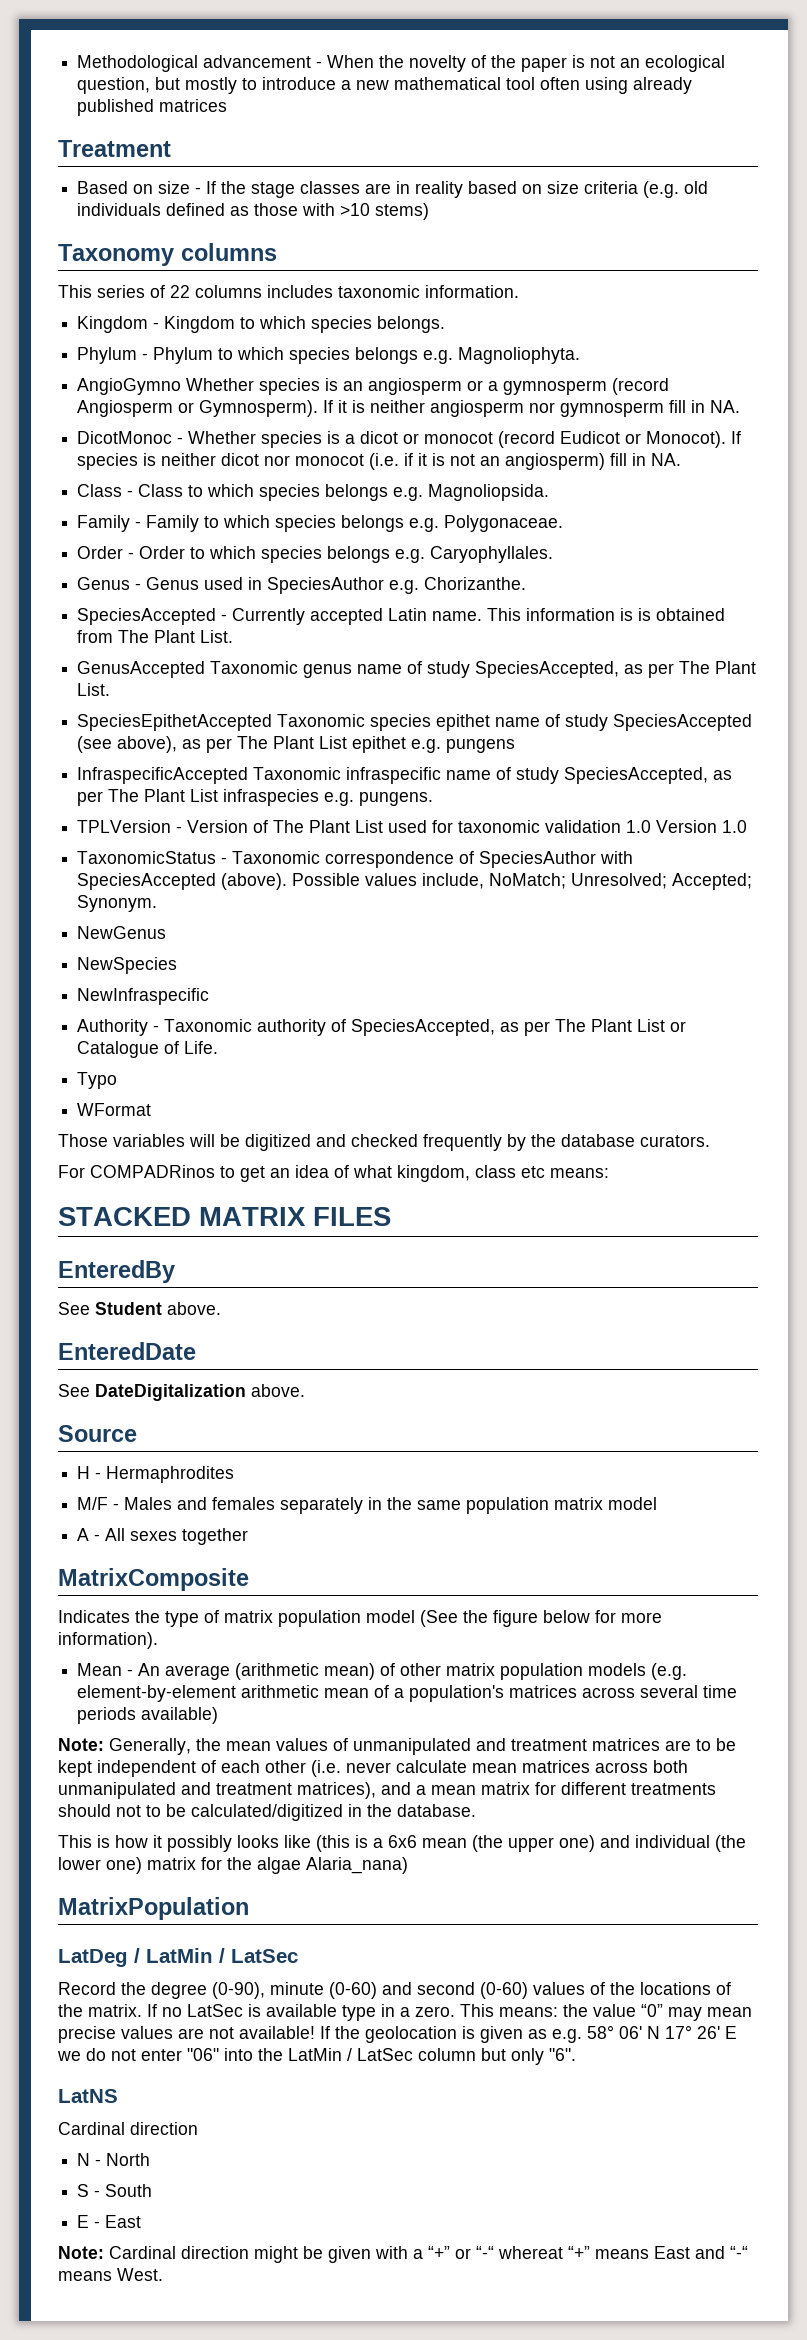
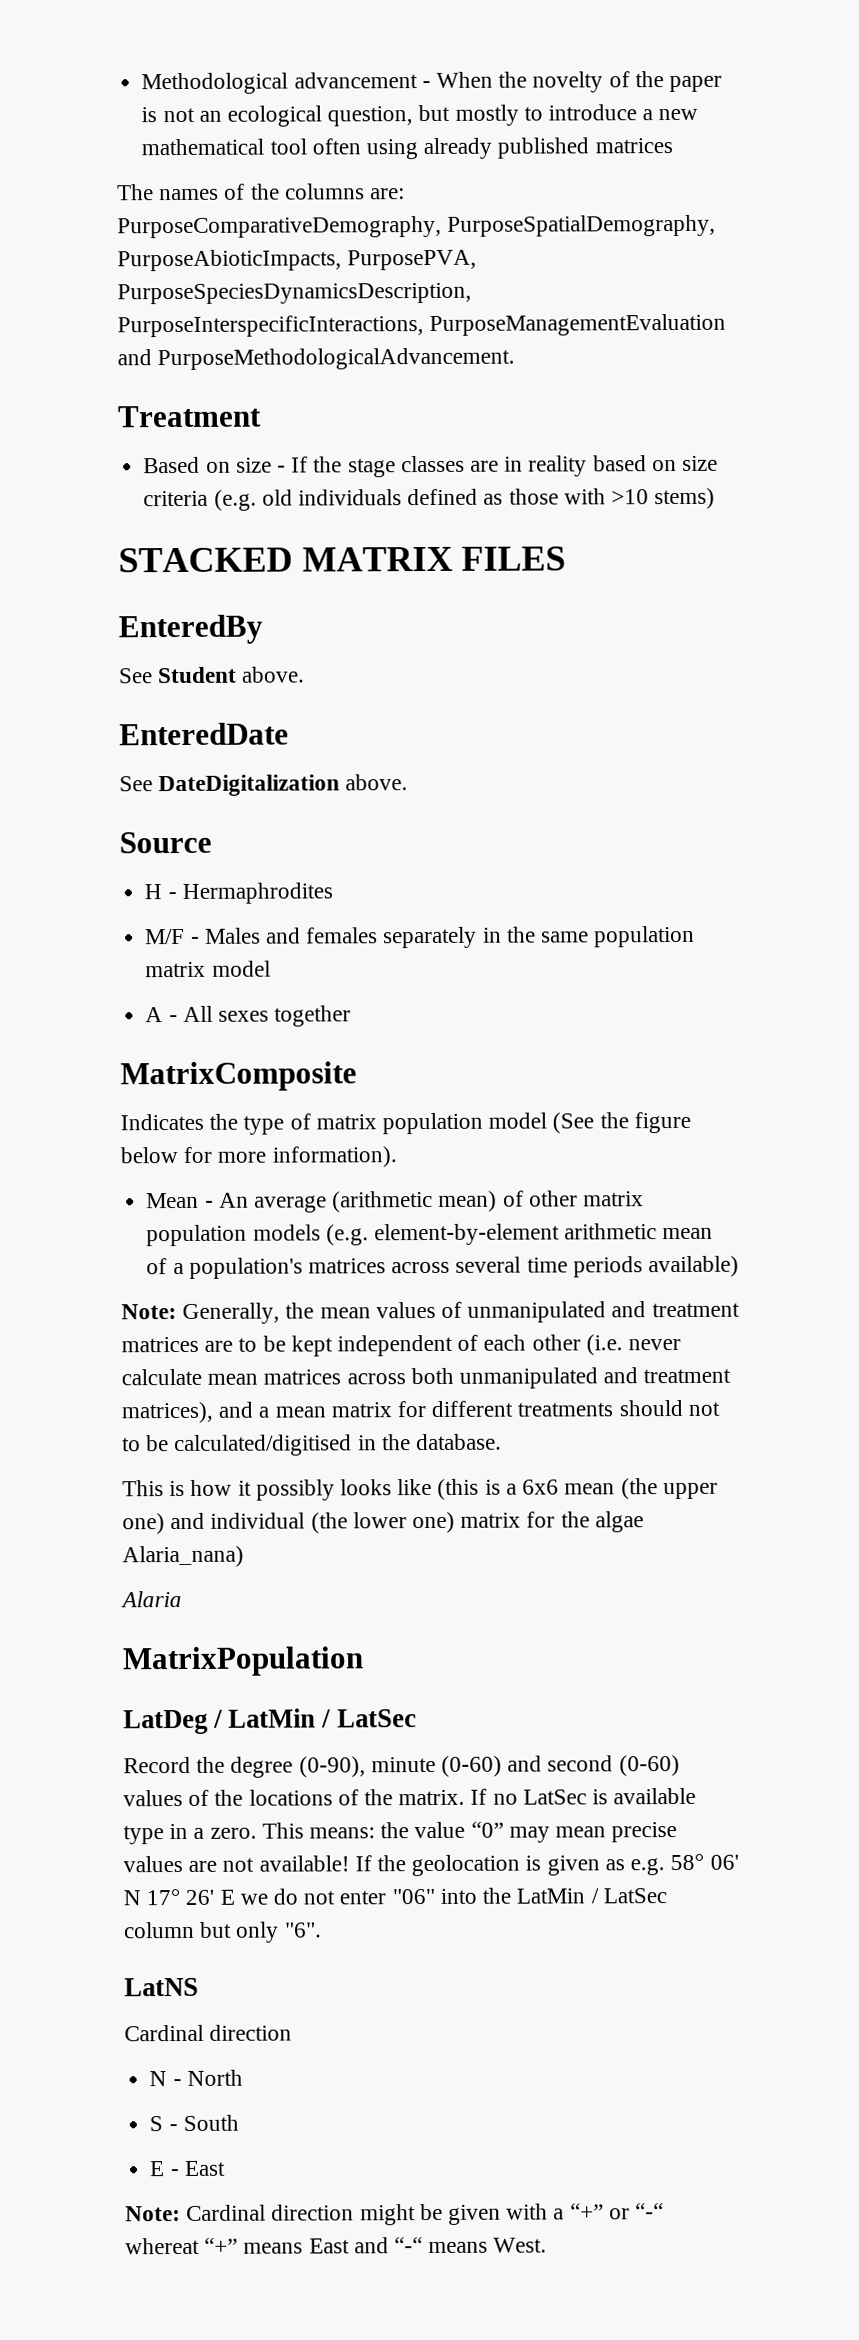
(228, 105) none -> [117,183,406,201] [117,214,717,239] [117,249,478,272] [117,282,472,305] [117,313,727,338] [117,347,516,371] // The names of the columns are: PurposeComparativeDemography, PurposeSpatialDemography, PurposeAbioticImpacts, PurposePVA, PurposeSpeciesDynamicsDescription, PurposeInterspecificInteractions, PurposeManagementEvaluation and PurposeMethodologicalAdvancement.
[58,243,277,266] [58,285,519,298] [77,316,446,333] [77,347,581,364] [77,378,670,395] [77,400,741,417] [77,431,742,448] [77,453,682,470] [77,484,550,501] [77,515,564,532] [77,546,554,563] [77,577,527,594] [77,608,726,625] [77,630,234,643] [77,661,757,678] [77,683,111,696] [77,714,753,731] [77,736,516,753] [77,767,733,784] [77,789,434,806] [77,820,748,833] [77,851,634,868] [77,873,753,890] [77,895,158,912] [77,926,167,939] [77,957,178,974] [77,988,210,1005] [77,1019,687,1036] [77,1041,219,1058] [77,1072,118,1089] [77,1103,152,1116] [58,1134,710,1151] [58,1165,609,1182] // Taxonomy columns // This series of 22 columns includes taxonomic information. // Kingdom - Kingdom to which species belongs. // Phylum - Phylum to which species belongs e.g. Magnoliophyta. // AngioGymno Whether species is an angiosperm or a gymnosperm (record Angiosperm or Gymnosperm). If it is neither angiosperm nor gymnosperm fill in NA. // DicotMonoc - Whether species is a dicot or monocot (record Eudicot or Monocot). If species is neither dicot nor monocot (i.e. if it is not an angiosperm) fill in NA. // Class - Class to which species belongs e.g. Magnoliopsida. // Family - Family to which species belongs e.g. Polygonaceae. // Order - Order to which species belongs e.g. Caryophyllales. // Genus - Genus used in SpeciesAuthor e.g. Chorizanthe. // SpeciesAccepted - Currently accepted Latin name. This information is is obtained from The Plant List. // GenusAccepted Taxonomic genus name of study SpeciesAccepted, as per The Plant List. // SpeciesEpithetAccepted Taxonomic species epithet name of study SpeciesAccepted (see above), as per The Plant List epithet e.g. pungens // InfraspecificAccepted Taxonomic infraspecific name of study SpeciesAccepted, as per The Plant List infraspecies e.g. pungens. // TPLVersion - Version of The Plant List used for taxonomic validation 1.0 Version 1.0 // TaxonomicStatus - Taxonomic correspondence of SpeciesAuthor with SpeciesAccepted (above). Possible values include, NoMatch; Unresolved; Accepted; Synonym. // NewGenus // NewSpecies // NewInfraspecific // Authority - Taxonomic authority of SpeciesAccepted, as per The Plant List or Catalogue of Life. // Typo // WFormat // Those variables will be digitized and checked frequently by the database curators. // For COMPADRinos to get an idea of what kingdom, class etc means: -> (716, 498) none
[191,1804,343,1821] calculated/digitized -> [174,1434,353,1457] calculated/digitised
(408, 1865) none -> [120,1590,182,1608] // Alaria

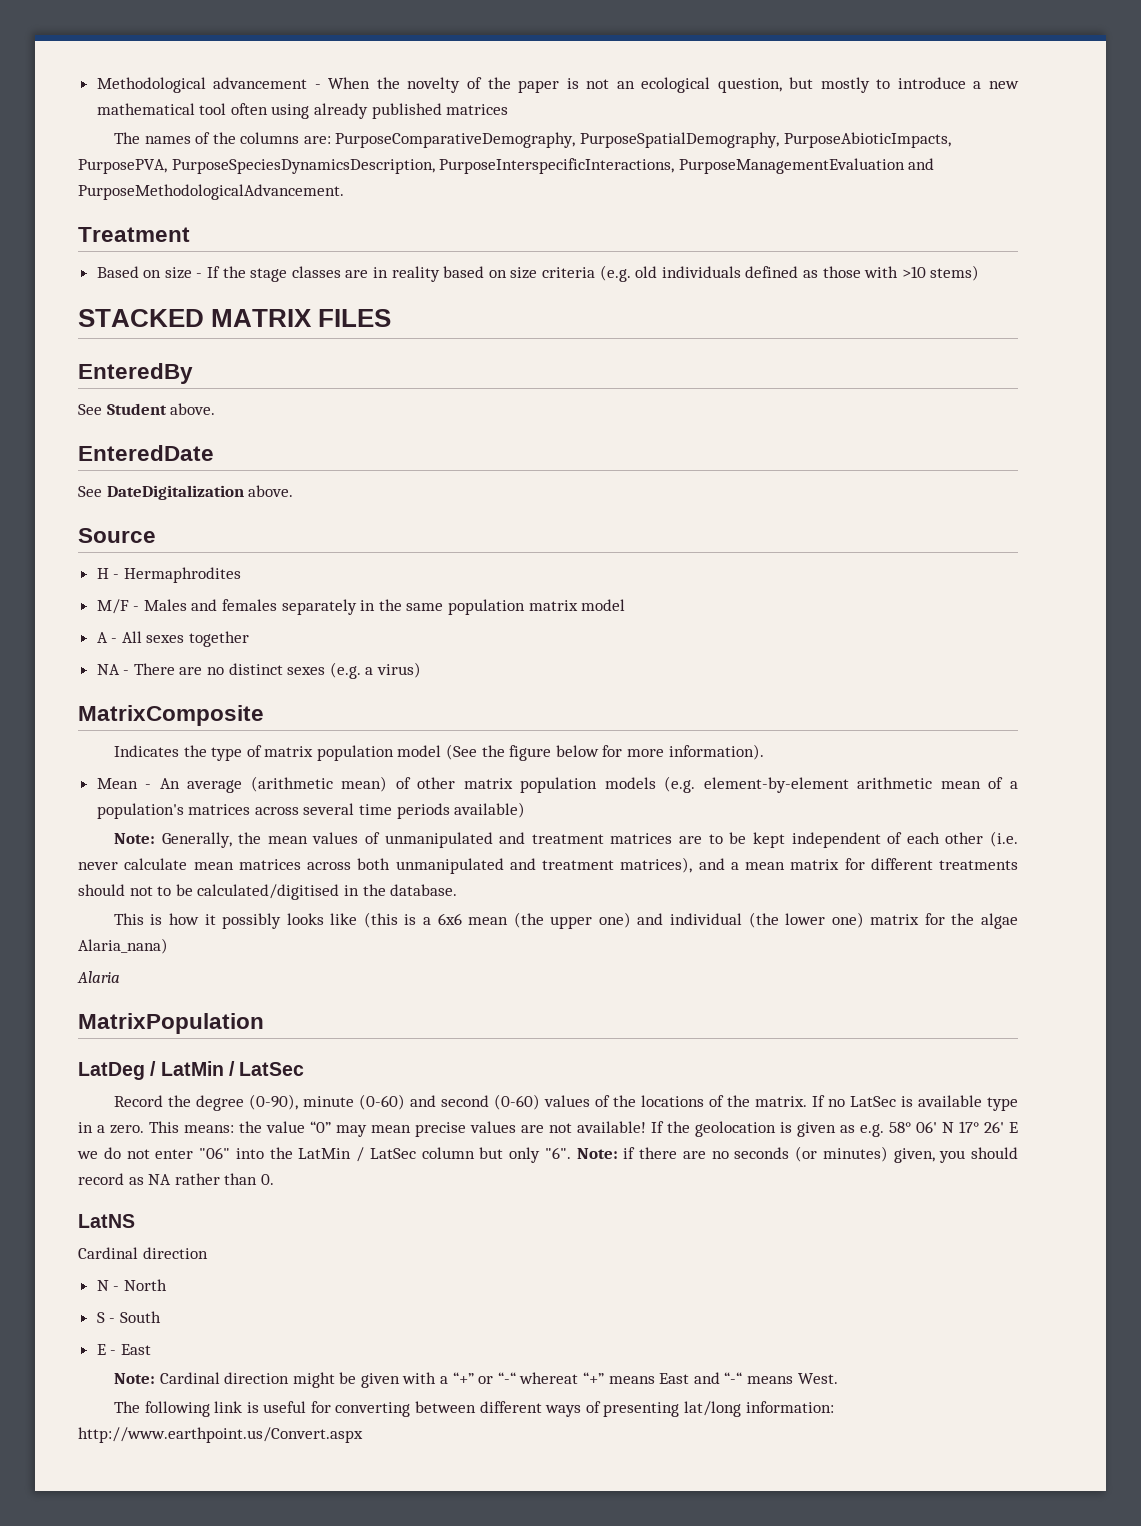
(352, 1016) none -> [96,662,422,679] // NA - There are no distinct sexes (e.g. a virus)
(322, 1930) none -> [576,1146,1018,1163] [78,1173,274,1185] Note: if there are no seconds (or minutes) given, you should record as NA rather than 0.
(548, 2245) none -> [113,1401,834,1417] [78,1427,363,1443] // The following link is useful for converting between different ways of presenting lat/long information: http://www.earthpoint.us/Convert.aspx

